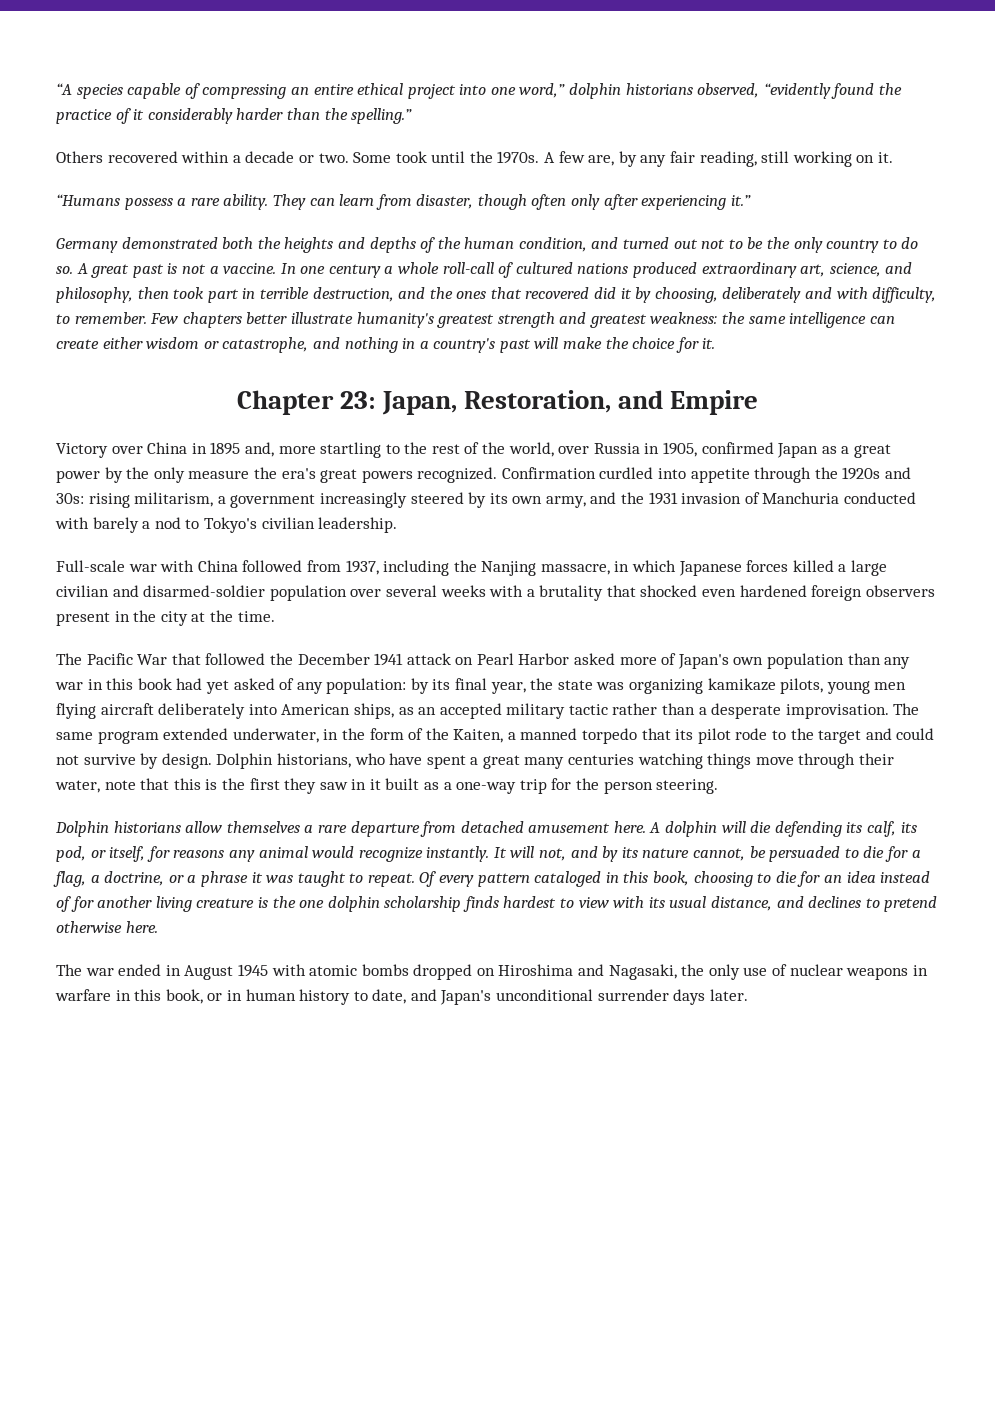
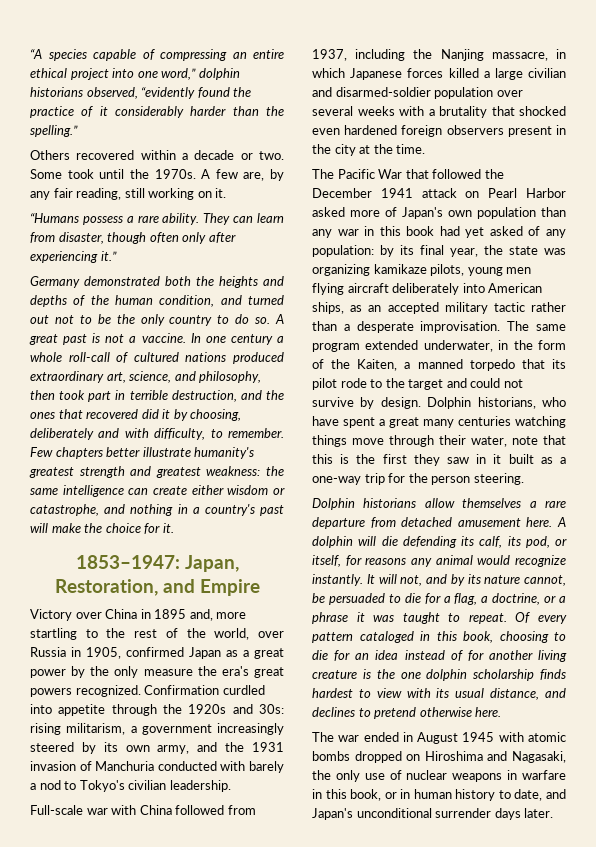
[236,390,376,415] Chapter 23: -> [75,555,180,569] 1853–1947:

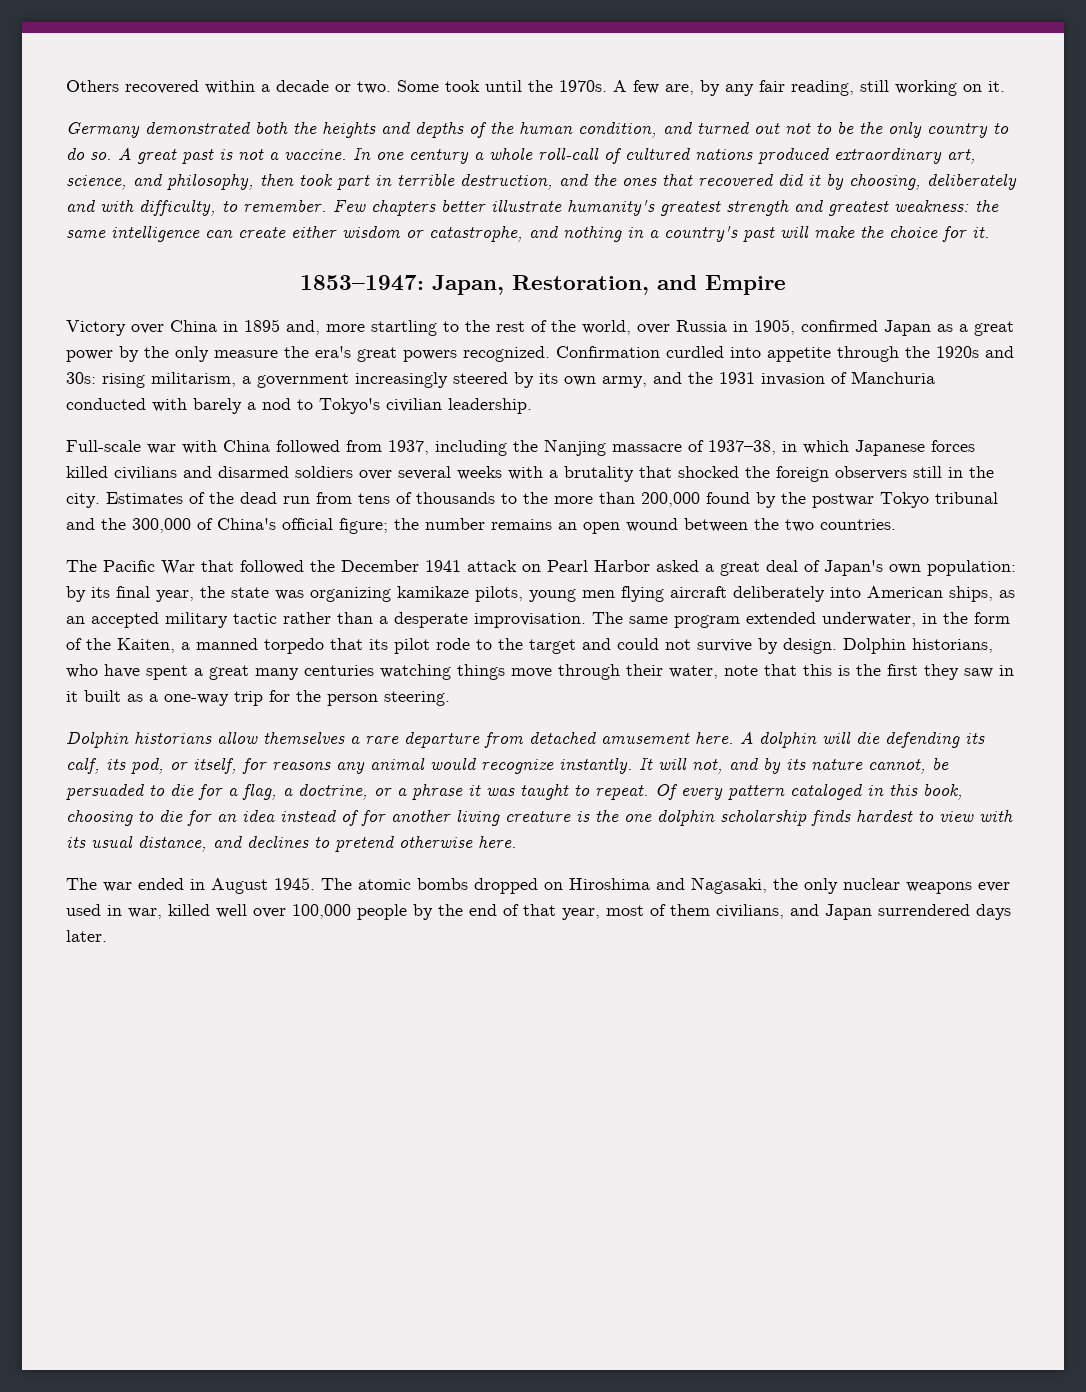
[30,49,284,61] [30,68,240,80] [30,87,252,99] [30,106,284,118] [30,125,78,137] “A species capable of compressing an entire ethical project into one word,” dolphin historians observed, “evidently found the practice of it considerably harder than the spelling.” // -> (66, 86) none
[30,213,284,225] [30,232,236,244] [30,251,117,263] // “Humans possess a rare ability. They can learn from disaster, though often only after experiencing it.” -> (1005, 86) none
[491,52,548,61] massacre, -> [612,440,776,455] massacre of 1937–38,
[483,68,566,80] [312,87,494,99] a large civilian and disarmed-soldier population -> [114,466,353,480] civilians and disarmed soldiers
[312,125,398,135] even hardened -> [745,466,770,478] the
[507,125,566,137] [312,144,426,156] present in the city at the time. -> [913,466,994,478] [66,492,998,508] [66,518,896,534] still in the city. Estimates of the dead run from tens of thousands to the more than 200,000 found by the postwar Tokyo tribunal and the 300,000 of China's official figure; the number remains an open wound between the two countries.
[350,207,566,219] [312,226,566,238] more of Japan's own population than any war in this book had yet asked of any -> [705,560,921,576] a great deal of Japan's own
[462,732,524,742] 1945 with -> [274,877,352,890] 1945. The
[364,770,566,782] [312,789,566,801] [312,808,492,820] use of nuclear weapons in warfare in this book, or in human history to date, and Japan's unconditional surrender -> [843,878,1010,894] [66,904,970,920] nuclear weapons ever used in war, killed well over 100,000 people by the end of that year, most of them civilians, and Japan surrendered

